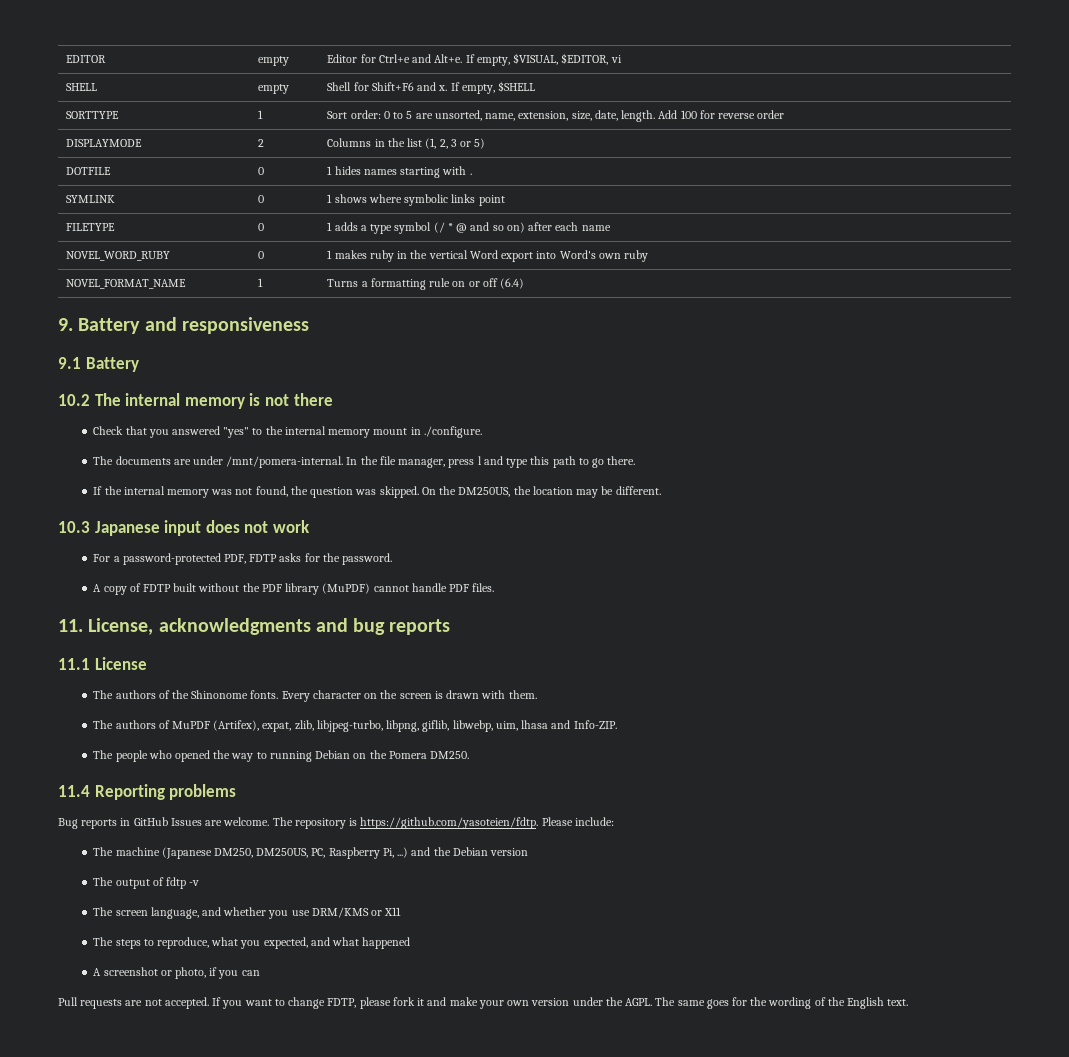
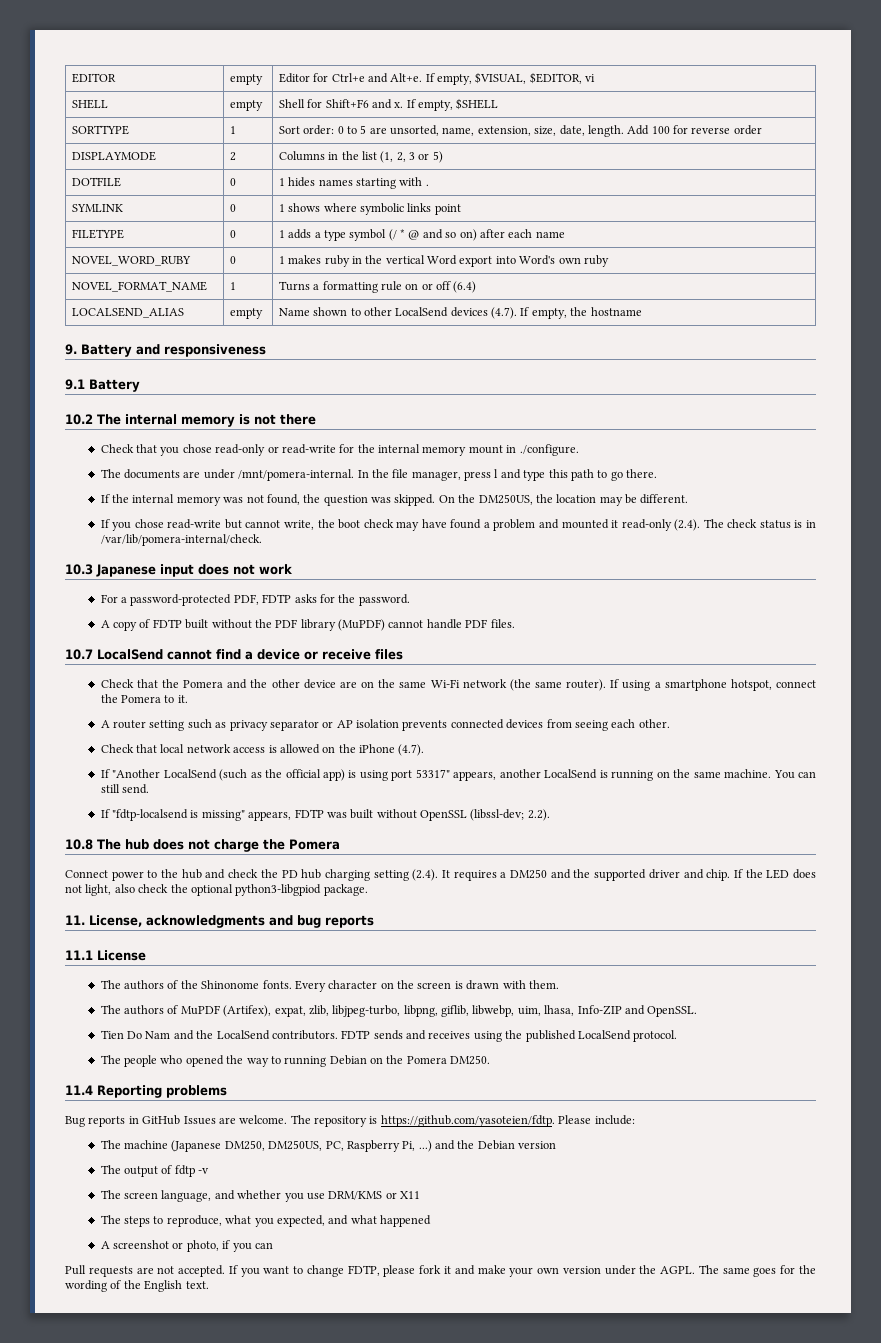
(525, 283) none -> [71,307,184,318] [229,308,263,319] [278,307,642,319] // LOCALSEND_ALIAS | empty | Name shown to other LocalSend devices (4.7). If empty, the hostname
[171,426,263,438] answered "yes" to -> [182,444,355,456] chose read-only or read-write for
(661, 490) none -> [100,519,816,531] [100,534,262,546] // If you chose read-write but cannot write, the boot check may have found a problem and mounted it read-only (2.4). The check status is in /var/lib/pomera-internal/check.
(495, 587) none -> [65,649,403,660] [100,679,816,691] [100,694,188,703] [100,719,670,731] [100,744,425,756] [100,769,816,781] [100,784,150,794] [100,809,550,821] [65,839,340,852] [65,869,817,881] [65,884,368,896] // 10.7 LocalSend cannot find a device or receive files // Check that the Pomera and the other device are on the same Wi-Fi network (the same router). If using a smartphone hotspot, connect the Pomera to it. // A router setting such as privacy separator or AP isolation prevents connected devices from seeing each other. // Check that local network access is allowed on the iPhone (4.7). // If "Another LocalSend (such as the official app) is using port 53317" appears, another LocalSend is running on the same machine. You can still send. // If "fdtp-localsend is missing" appears, FDTP was built without OpenSSL (libssl-dev; 2.2). // 10.8 The hub does not charge the Pomera // Connect power to the hub and check the PD hub charging setting (2.4). It requires a DM250 and the supported driver and chip. If the LED does not light, also check the optional python3-libgpiod package.
[521,720,617,729] lhasa and Info-ZIP. -> [544,1005,698,1017] [100,1030,678,1042] lhasa, Info-ZIP and OpenSSL. // Tien Do Nam and the LocalSend contributors. FDTP sends and receives using the published LocalSend protocol.

